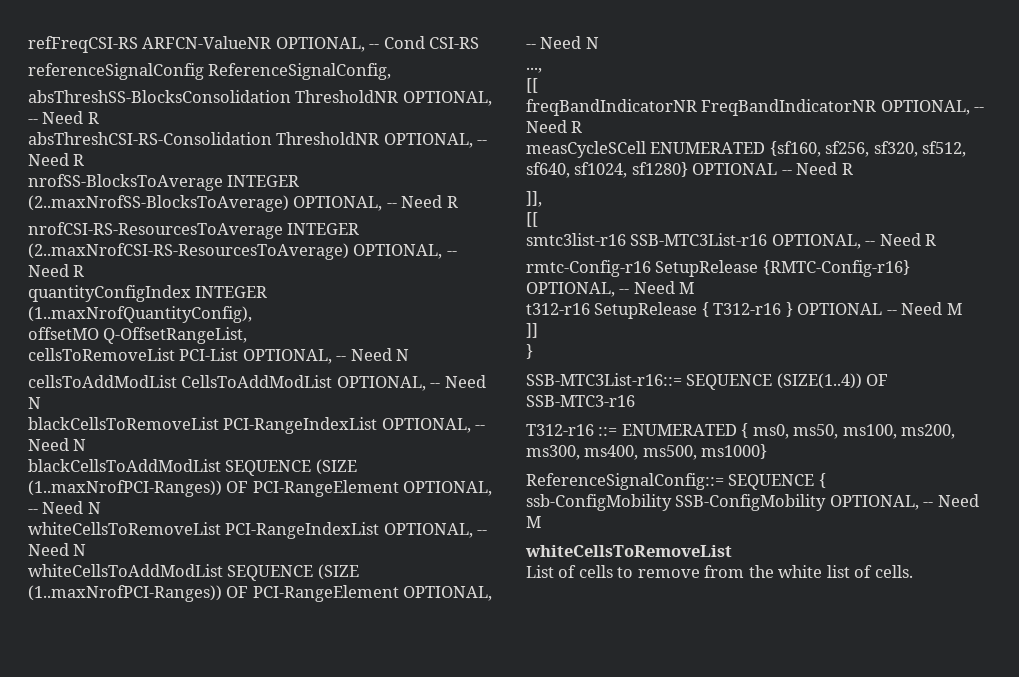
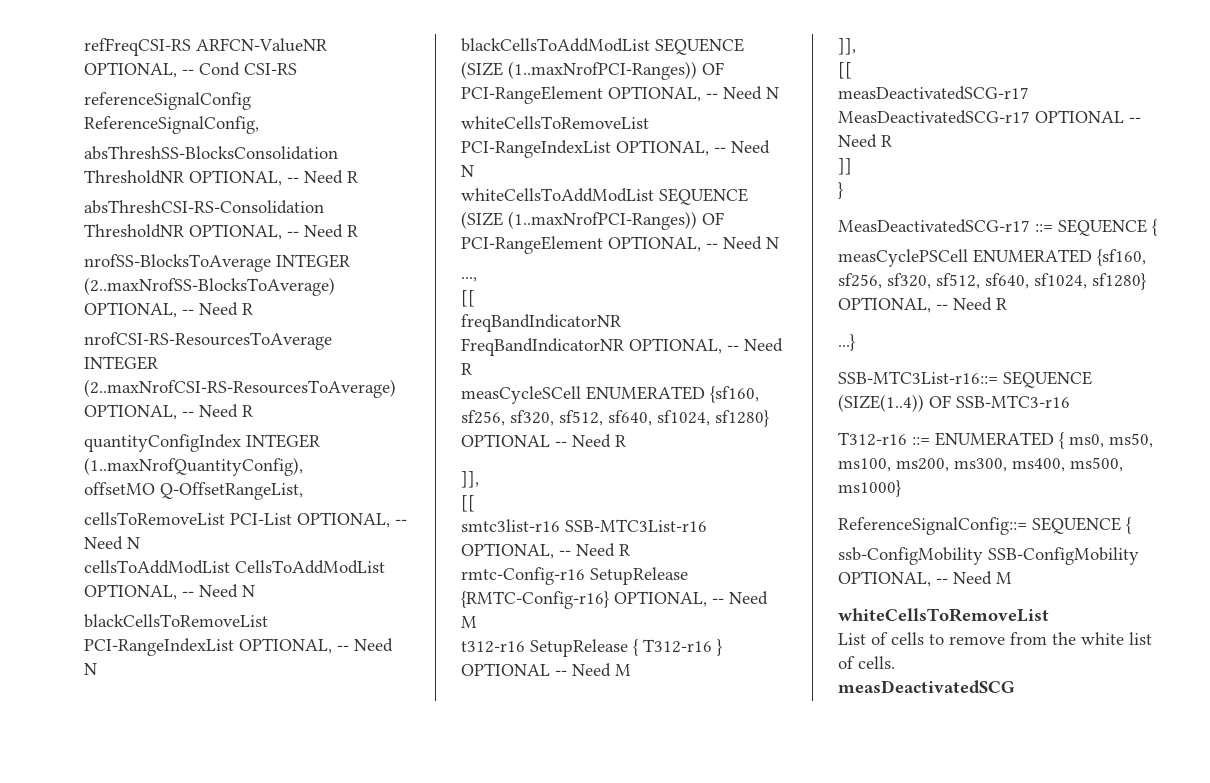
[526,323,538,338] [526,344,533,359] ]] // } -> [838,38,856,55] [838,62,852,79] [838,86,1029,100] [838,110,1141,124] [838,134,892,148] [838,158,852,175] [838,182,843,199] [838,219,1157,236] [838,249,1146,267] [838,273,1146,290] [838,297,1007,313] [838,334,855,351] ]], // [[ // measDeactivatedSCG-r17 MeasDeactivatedSCG-r17 OPTIONAL -- Need R // ]] // } // MeasDeactivatedSCG-r17 ::= SEQUENCE { // measCyclePSCell ENUMERATED {sf160, sf256, sf320, sf512, sf640, sf1024, sf1280} OPTIONAL, -- Need R // ...}
(913, 571) none -> [838,680,1015,694] // measDeactivatedSCG

